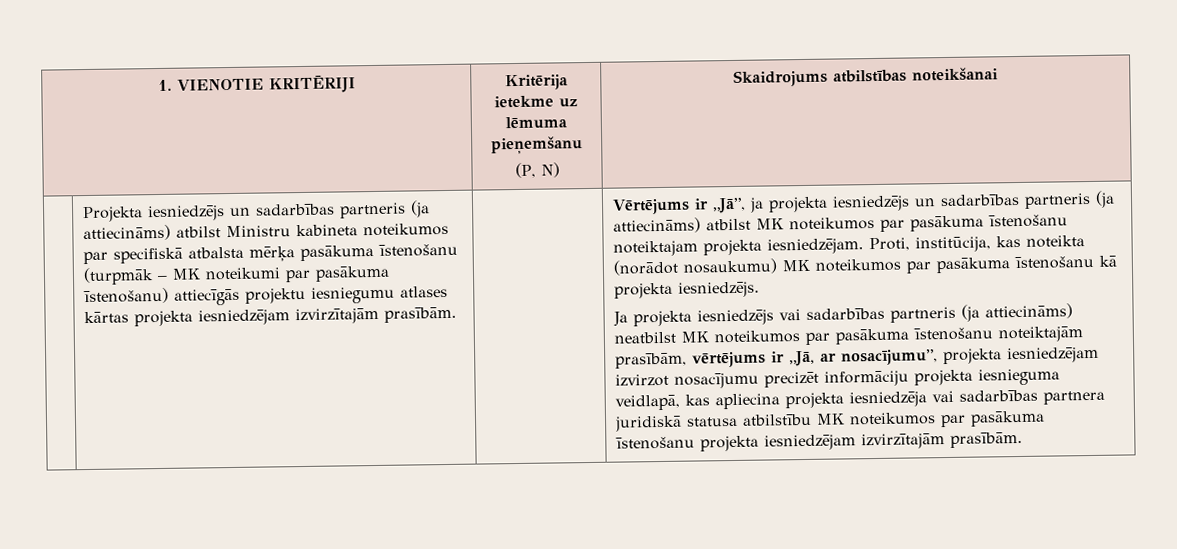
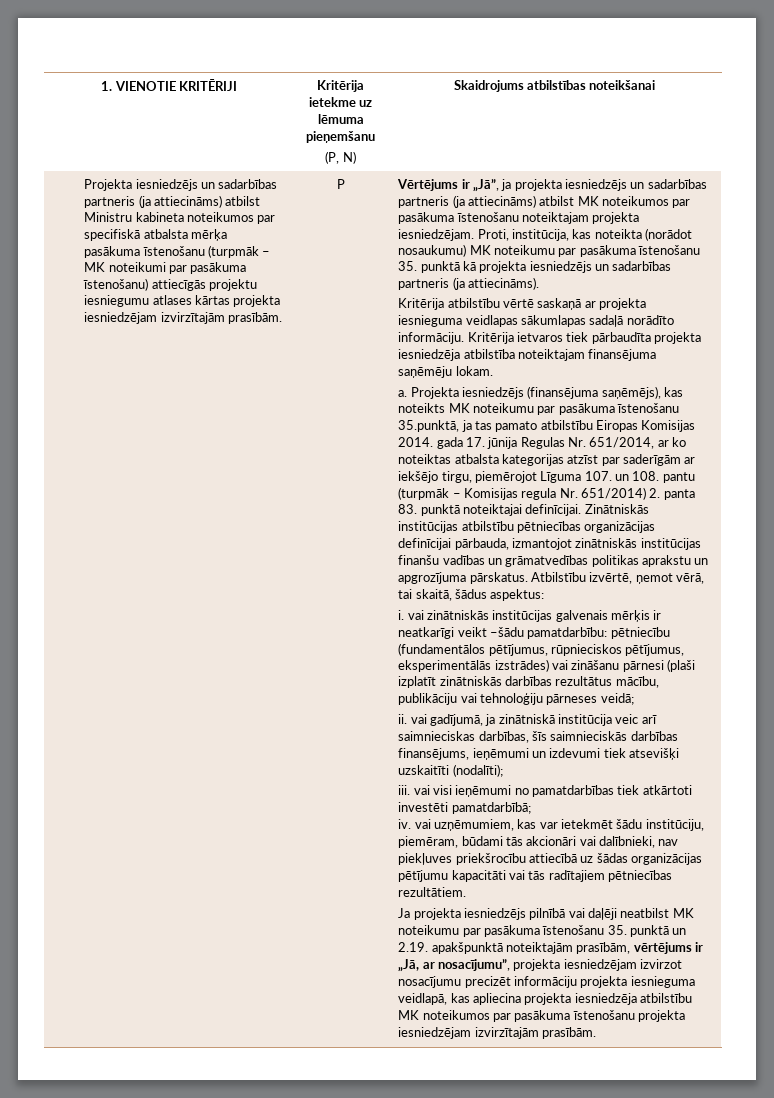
(457, 314) none -> [336,179,345,189] P
[814,255,1117,274] [613,281,760,299] [612,303,1073,327] noteikumos par pasākuma īstenošanu kā projekta iesniedzējs. // Ja projekta iesniedzējs vai sadarbības partneris (ja attiecināms) -> [493,245,701,257] [398,261,672,273] [398,277,539,290] [398,298,647,310] [398,315,674,327] [398,332,702,344] [398,349,657,361] [398,366,493,378] [398,386,684,399] [398,403,680,415] [398,420,696,432] [398,437,687,449] [398,454,696,466] [398,471,695,483] [398,487,695,500] [398,504,649,516] [398,521,656,533] [398,538,701,550] [398,555,709,567] [398,572,705,584] [398,589,545,601] [398,610,662,622] [398,627,670,639] [398,643,685,656] [398,659,696,672] [398,676,659,688] [398,693,634,705] [398,714,657,726] [398,731,678,743] [398,748,680,760] [398,764,503,777] [398,785,692,797] [398,802,531,814] [398,819,704,831] [398,836,679,848] [398,853,703,865] [398,870,673,882] [398,887,467,897] [398,908,618,920] noteikumu par pasākuma īstenošanu 35. punktā kā projekta iesniedzējs un sadarbības partneris (ja attiecināms). // Kritērija atbilstību vērtē saskaņā ar projekta iesnieguma veidlapas sākumlapas sadaļā norādīto informāciju. Kritērija ietvaros tiek pārbaudīta projekta iesniedzēja atbilstība noteiktajam finansējuma saņēmēju lokam. // a. Projekta iesniedzējs (finansējuma saņēmējs), kas noteikts MK noteikumu par pasākuma īstenošanu 35.punktā, ja tas pamato atbilstību Eiropas Komisijas 2014. gada 17. jūnija Regulas Nr. 651/2014, ar ko noteiktas atbalsta kategorijas atzīst par saderīgām ar iekšējo tirgu, piemērojot Līguma 107. un 108. pantu (turpmāk – Komisijas regula Nr. 651/2014) 2. panta 83. punktā noteiktajai definīcijai. Zinātniskās institūcijas atbilstību pētniecības organizācijas definīcijai pārbauda, izmantojot zinātniskās institūcijas finanšu vadības un grāmatvedības politikas aprakstu un apgrozījuma pārskatus. Atbilstību izvērtē, ņemot vērā, tai skaitā, šādus aspektus: // i. vai zinātniskās institūcijas galvenais mērķis ir neatkarīgi veikt –šādu pamatdarbību: pētniecību (fundamentālos pētījumus, rūpnieciskos pētījumus, eksperimentālās izstrādes) vai zināšanu pārnesi (plaši izplatīt zinātniskās darbības rezultātus mācību, publikāciju vai tehnoloģiju pārneses veidā; // ii. vai gadījumā, ja zinātniskā institūcija veic arī saimnieciskas darbības, šīs saimnieciskās darbības finansējums, ieņēmumi un izdevumi tiek atsevišķi uzskaitīti (nodalīti); // iii. vai visi ieņēmumi no pamatdarbības tiek atkārtoti investēti pamatdarbībā; // iv. vai uzņēmumiem, kas var ietekmēt šādu institūciju, piemēram, būdami tās akcionāri vai dalībnieki, nav piekļuves priekšrocību attiecībā uz šādas organizācijas pētījumu kapacitāti vai tās radītajiem pētniecības rezultātiem. // Ja projekta iesniedzējs pilnībā vai daļēji
[713,327,993,345] noteikumos par pasākuma īstenošanu -> [398,925,687,937] [398,942,503,954] noteikumu par pasākuma īstenošanu 35. punktā un 2.19. apakšpunktā
[931,389,1105,405] [613,415,738,432] vai sadarbības partnera juridiskā statusa -> (637, 999) none

